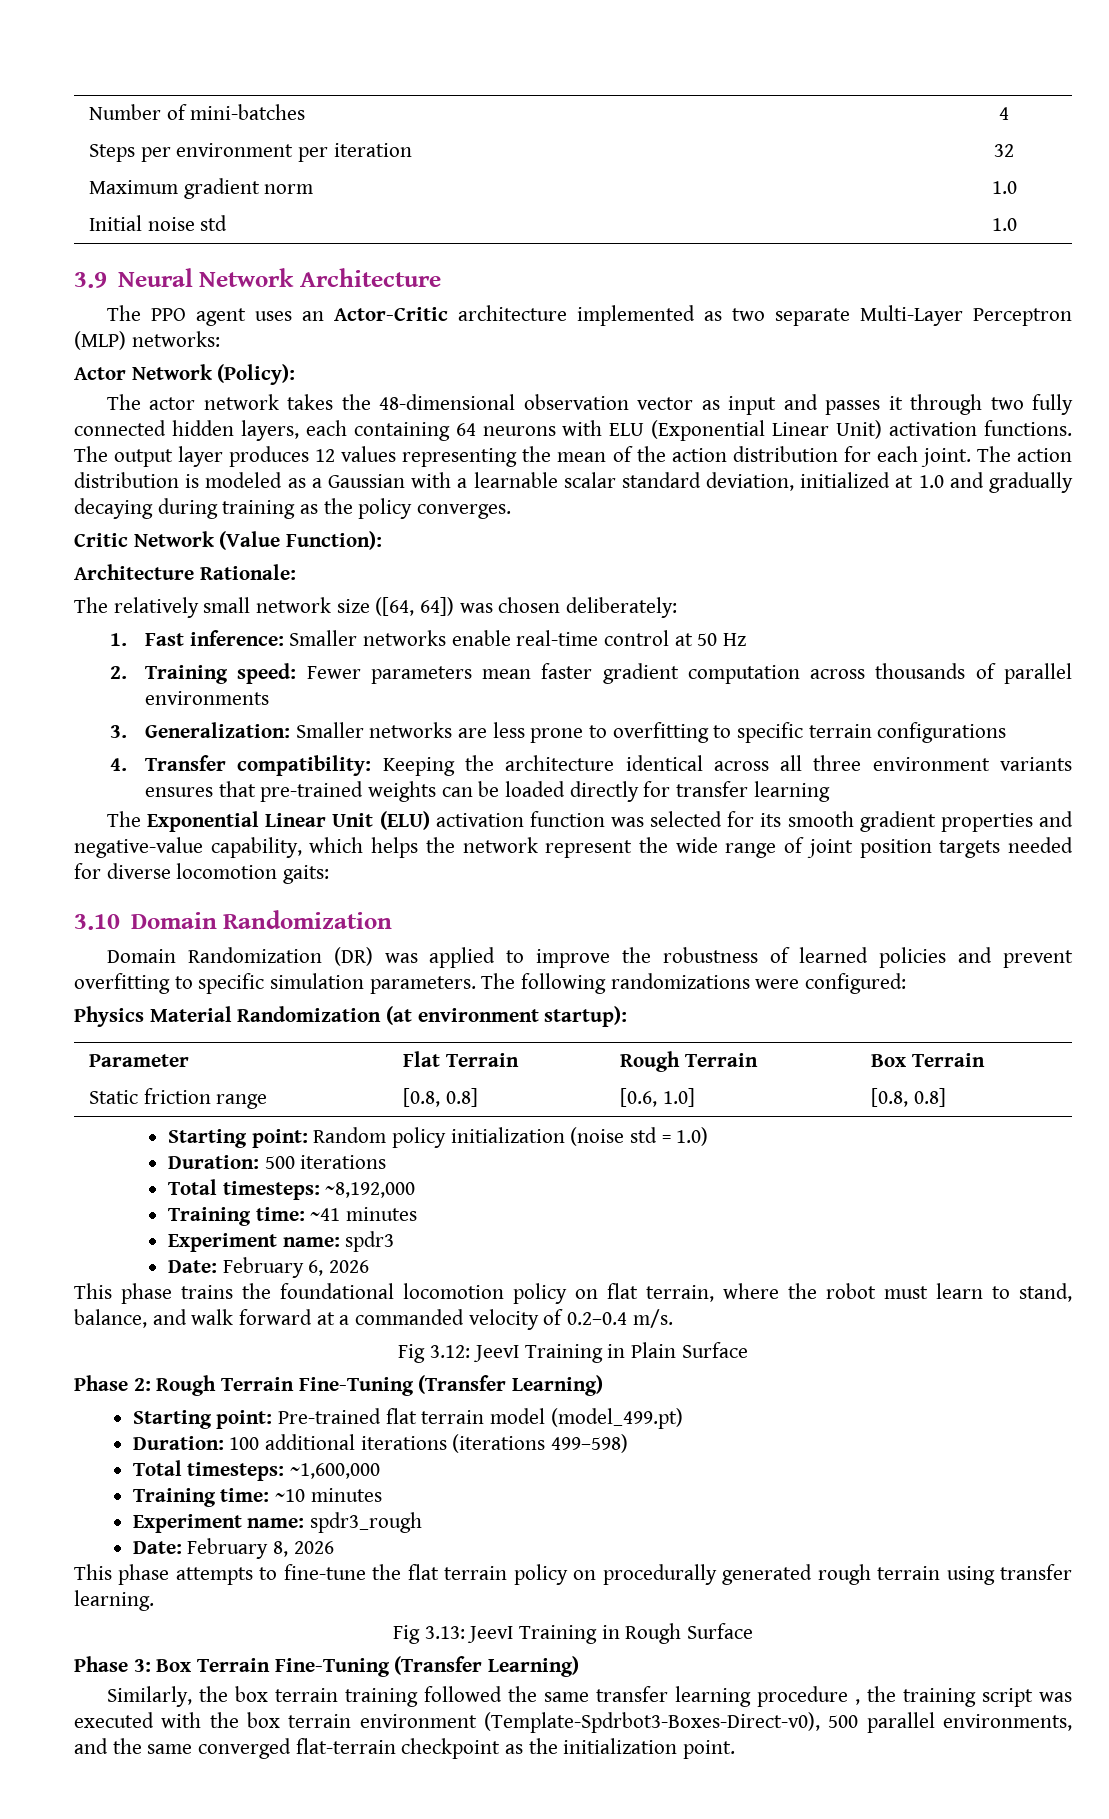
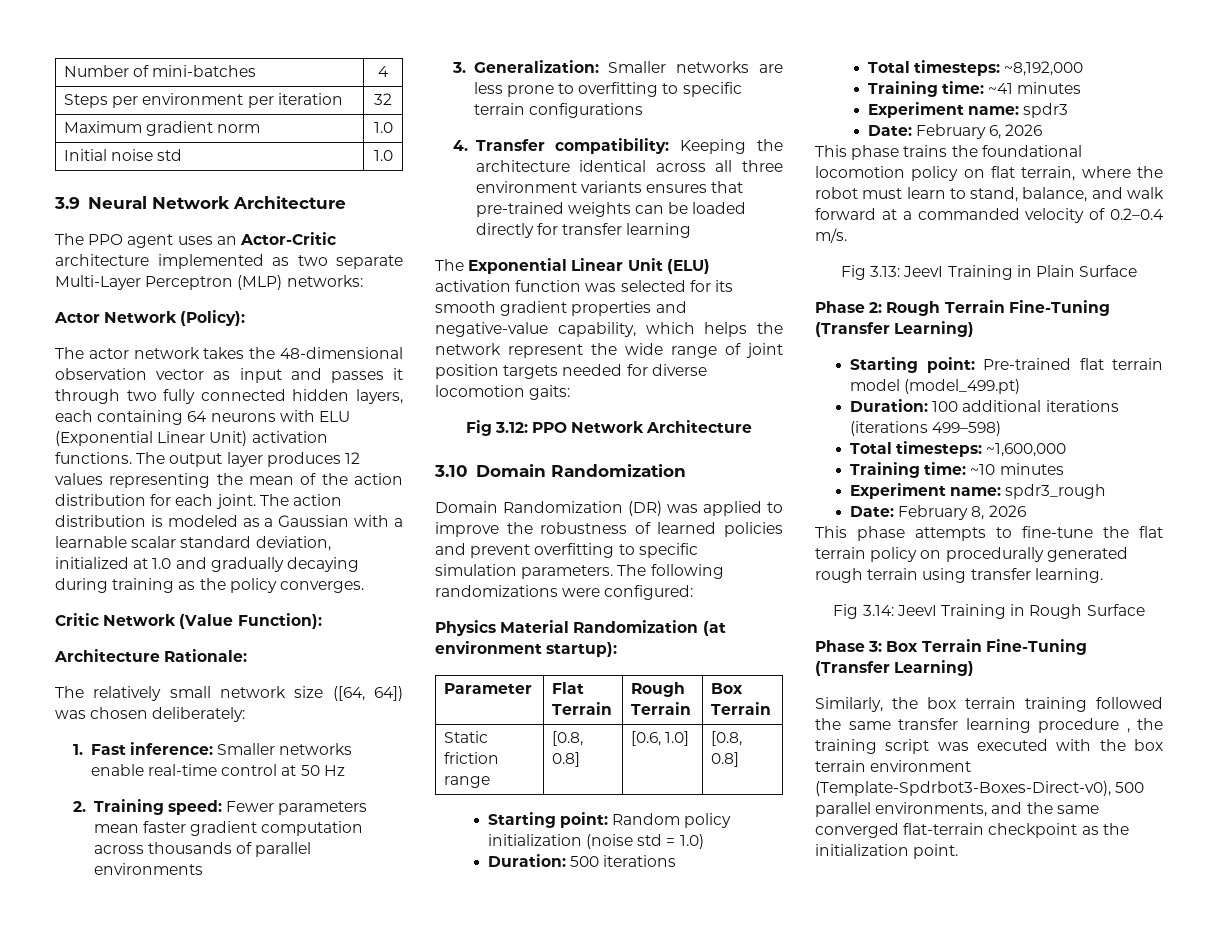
(330, 874) none -> [465,420,753,436] // Fig 3.12: PPO Network Architecture
[430,1345,471,1358] 3.12: -> [870,266,901,277] 3.13:
[424,1626,465,1639] 3.13: -> [862,605,894,616] 3.14:

